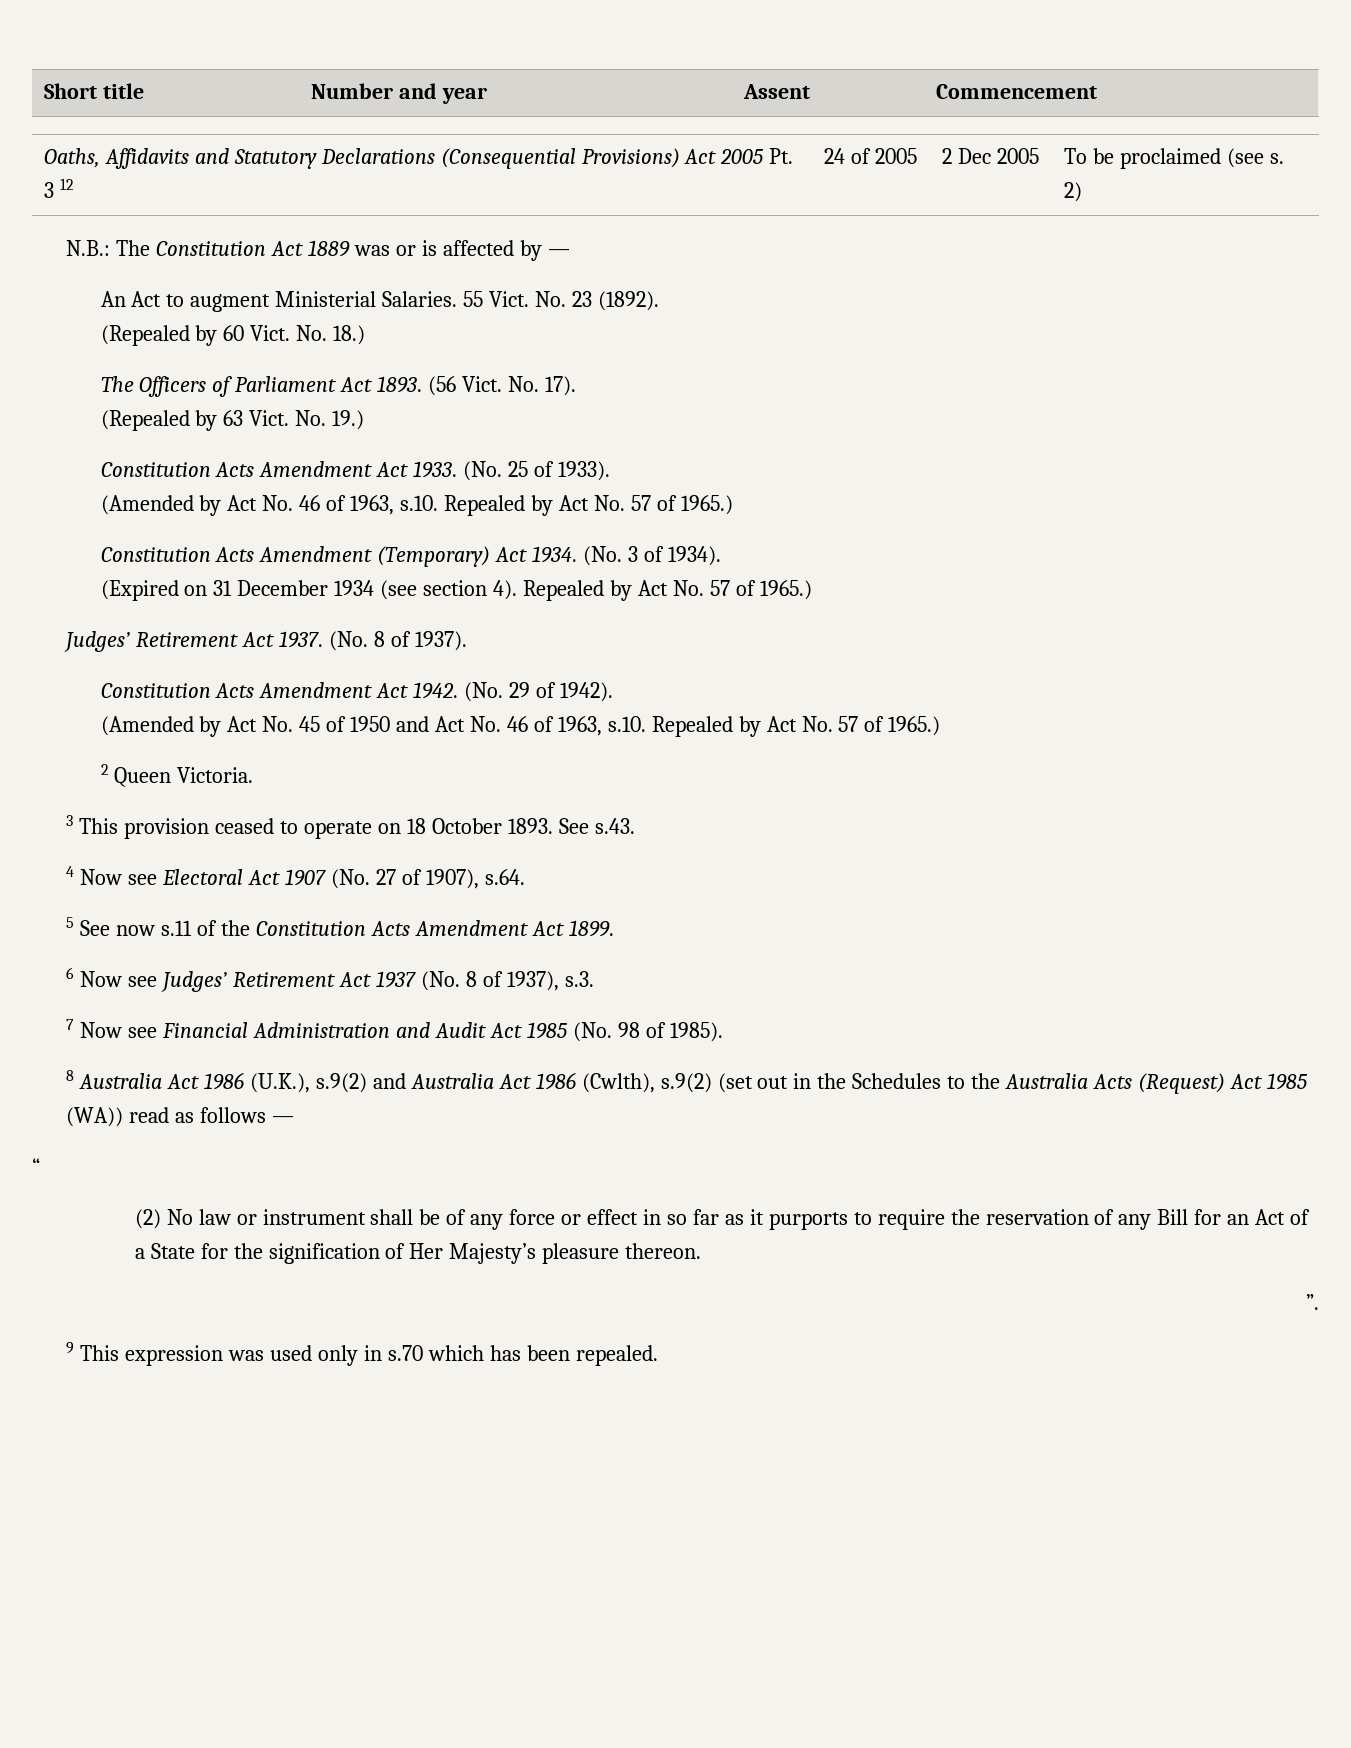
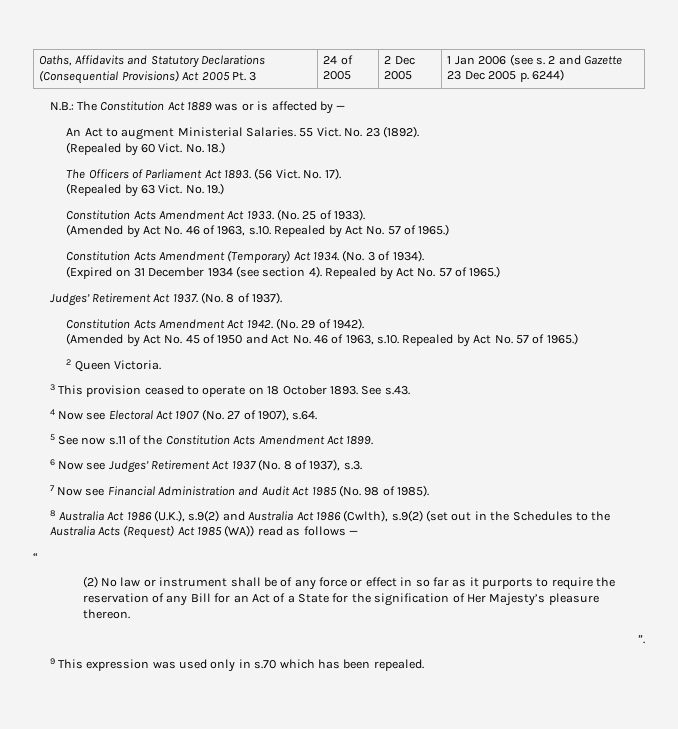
[43,83,144,99] [310,83,487,104] [742,84,810,99] [935,84,1097,99] Short title | Number and year | Assent | Commencement // -> (39, 60) none
[59,178,74,190] 12 -> (257, 76) none
[1063,148,1284,169] [1063,182,1082,202] To be proclaimed (see s. 2) -> [447,54,623,66] [447,69,564,82] 1 Jan 2006 (see s. 2 and Gazette 23 Dec 2005 p. 6244)

